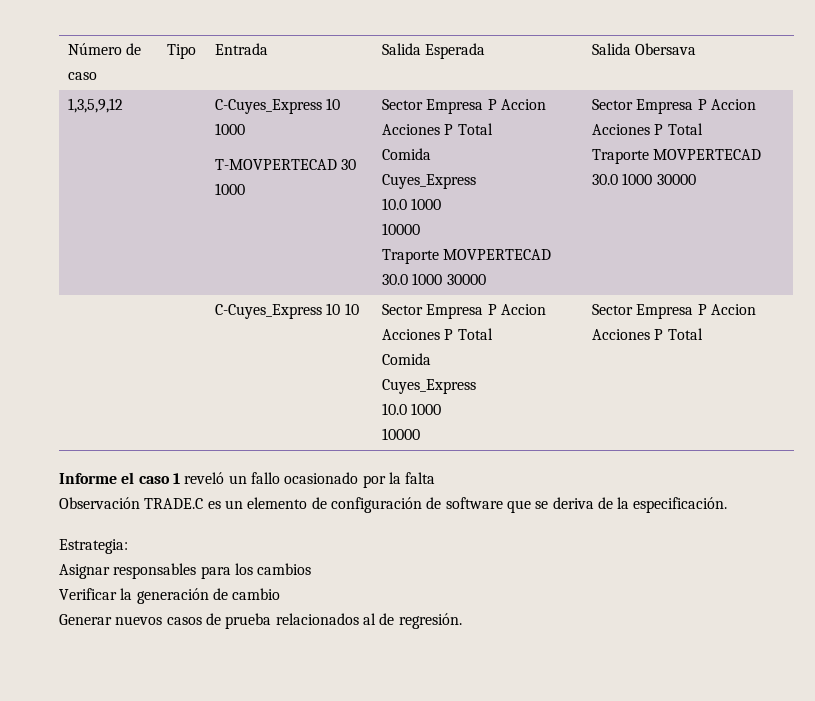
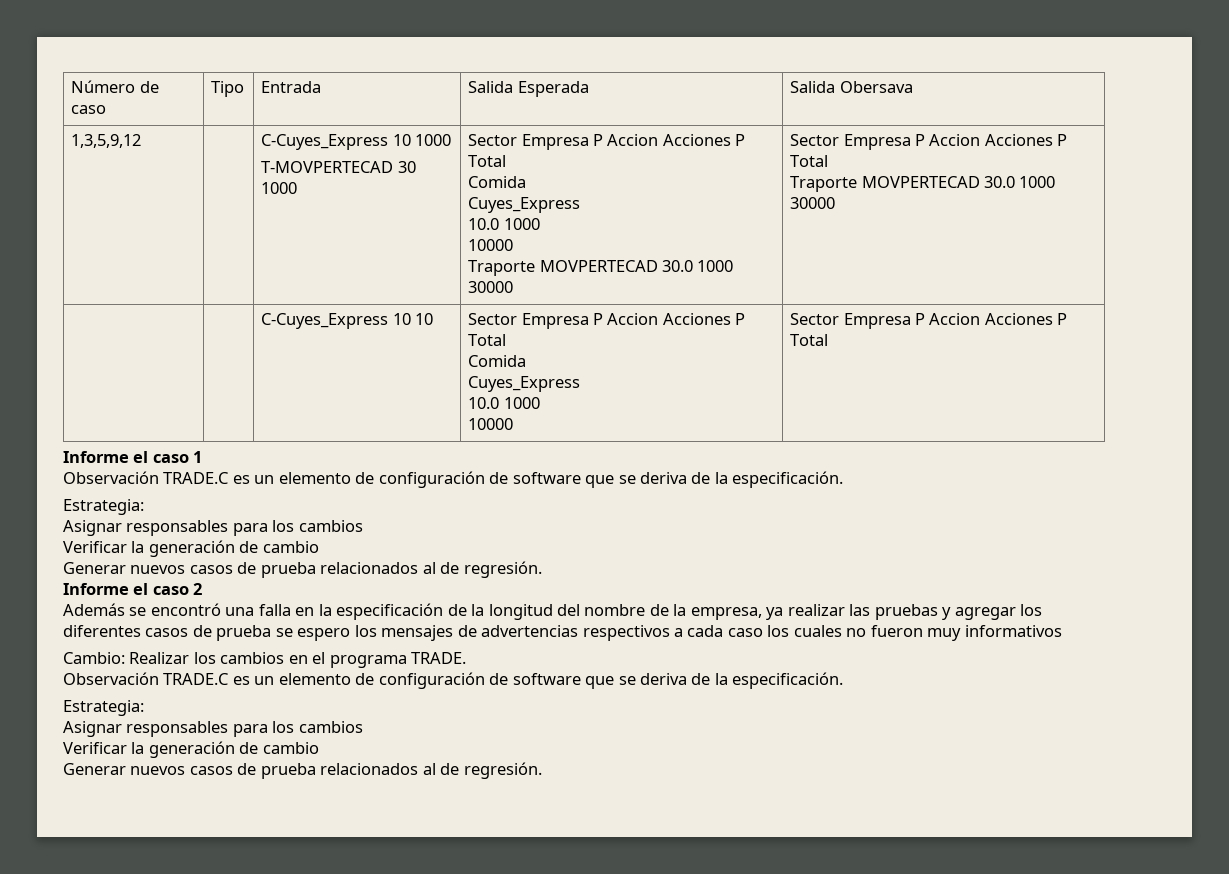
[184,472,436,488] reveló un fallo ocasionado por la falta -> (203, 457) none
(462, 621) none -> [63,583,203,595] [63,603,1043,620] [63,625,1062,641] [63,652,467,668] [63,672,844,689] [63,700,144,716] [63,721,363,737] [63,741,319,758] [63,762,542,779] // Informe el caso 2 // Además se encontró una falla en la especificación de la longitud del nombre de la empresa, ya realizar las pruebas y agregar los diferentes casos de prueba se espero los mensajes de advertencias respectivos a cada caso los cuales no fueron muy informativos // Cambio: Realizar los cambios en el programa TRADE. // Observación TRADE.C es un elemento de configuración de software que se deriva de la especificación. // Estrategia: // Asignar responsables para los cambios // Verificar la generación de cambio // Generar nuevos casos de prueba relacionados al de regresión.

